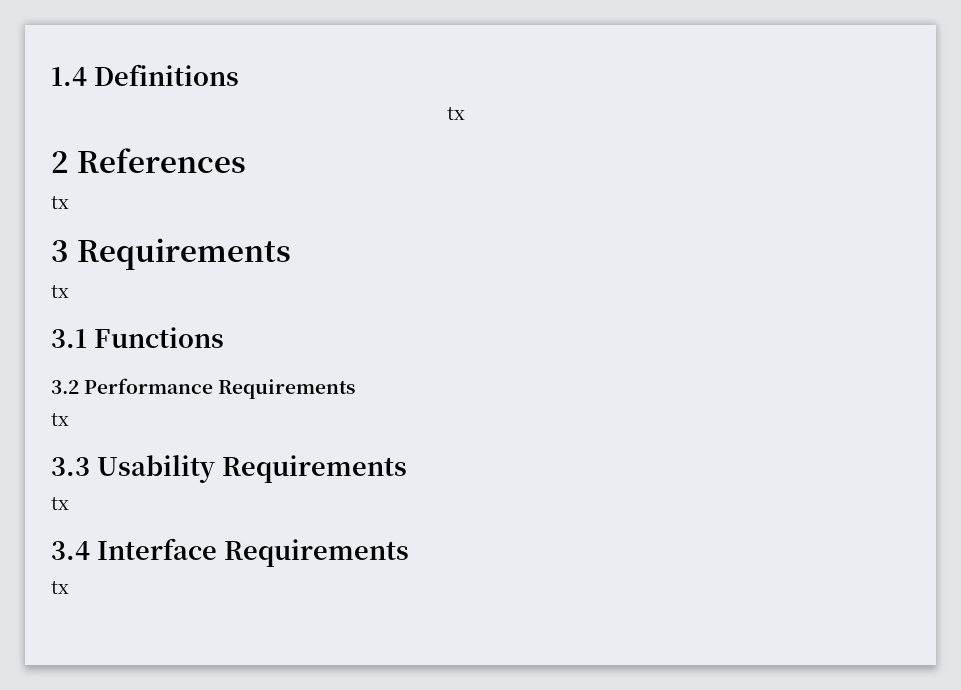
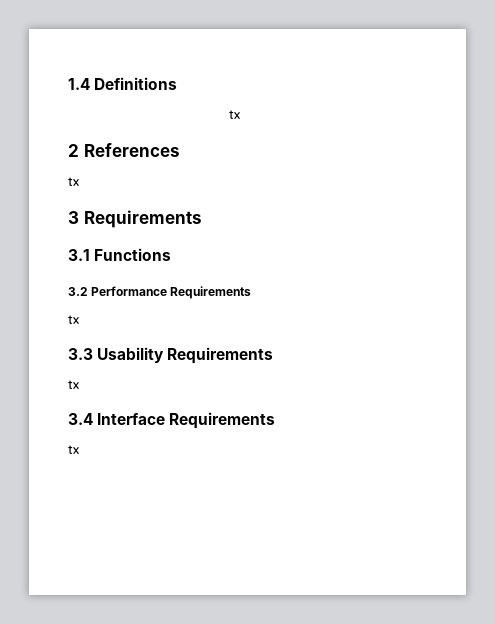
[51,285,69,298] // tx -> (202, 219) none

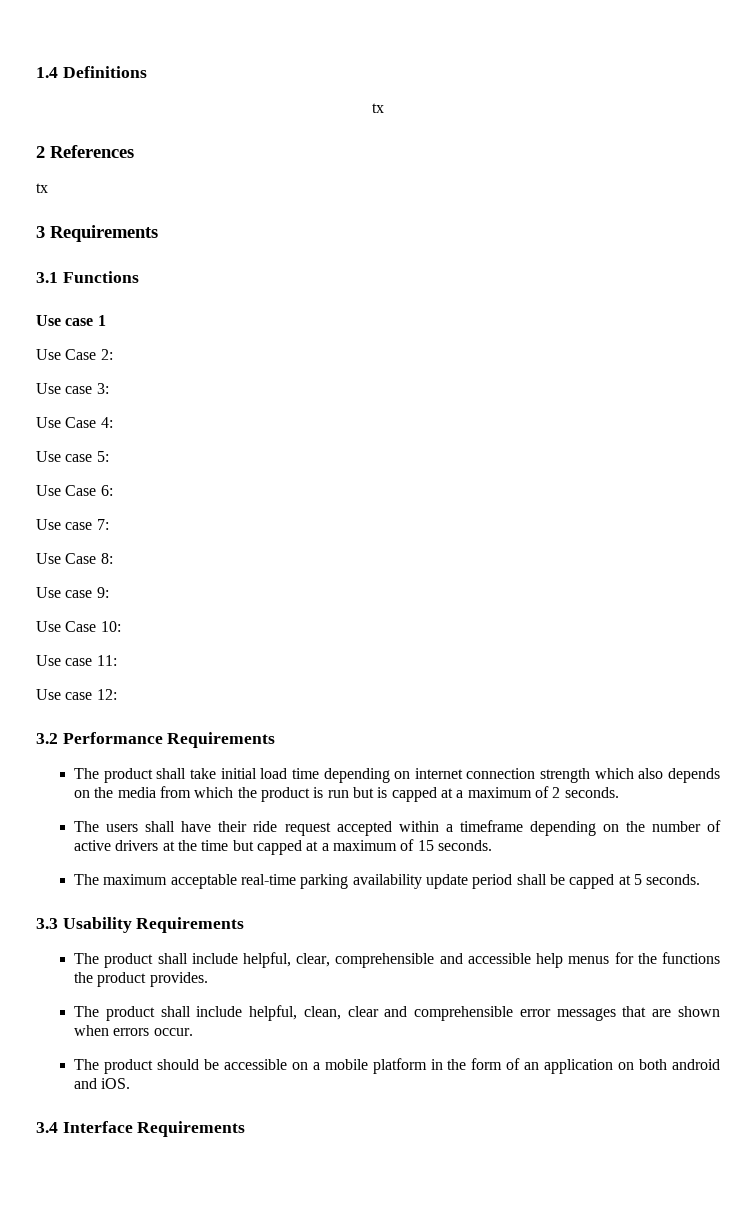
[68,286,252,299] [68,315,79,324] [68,347,274,364] [68,380,79,389] 3.2 Performance Requirements // tx // 3.3 Usability Requirements // tx -> [36,315,106,326] [36,349,113,360] [36,383,109,394] [36,417,113,428] [36,451,109,462] [36,485,113,496] [36,519,109,530] [36,553,113,564] [36,587,109,598] [36,621,121,632] [36,655,117,666] [36,689,117,700] [36,732,276,748] [74,768,721,783] [74,786,619,802] [74,820,722,836] [74,839,493,855] [74,874,701,889] [36,917,245,933] [74,952,720,968] [74,972,208,987] [74,1005,720,1021] [74,1025,193,1036] [74,1058,721,1074] [74,1078,131,1089] Use case 1 // Use Case 2: // Use case 3: // Use Case 4: // Use case 5: // Use Case 6: // Use case 7: // Use Case 8: // Use case 9: // Use Case 10: // Use case 11: // Use case 12: // 3.2 Performance Requirements // The product shall take initial load time depending on internet connection strength which also depends on the media from which the product is run but is capped at a maximum of 2 seconds. // The users shall have their ride request accepted within a timeframe depending on the number of active drivers at the time but capped at a maximum of 15 seconds. // The maximum acceptable real-time parking availability update period shall be capped at 5 seconds. // 3.3 Usability Requirements // The product shall include helpful, clear, comprehensible and accessible help menus for the functions the product provides. // The product shall include helpful, clean, clear and comprehensible error messages that are shown when errors occur. // The product should be accessible on a mobile platform in the form of an application on both android and iOS.
[68,445,79,454] // tx -> (246, 1129) none

